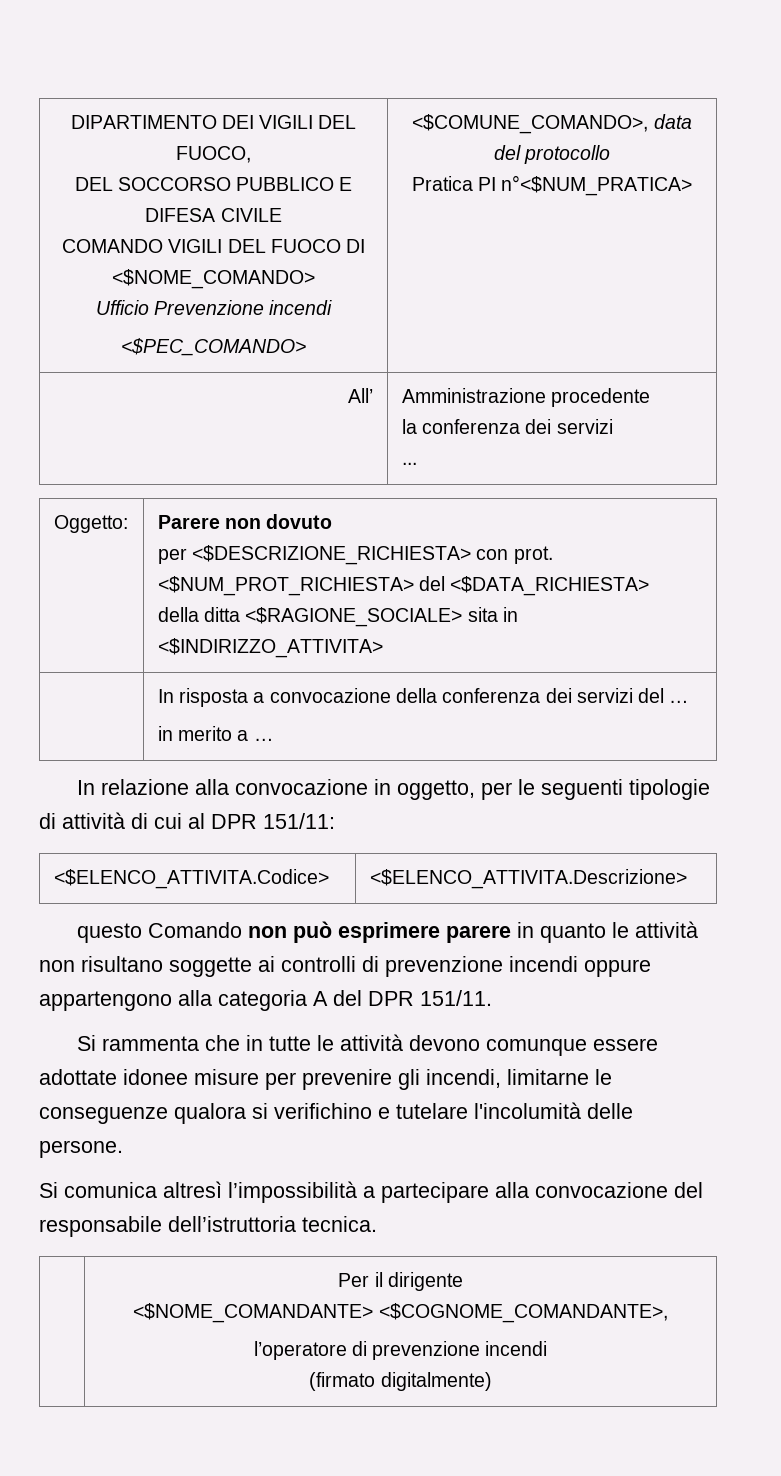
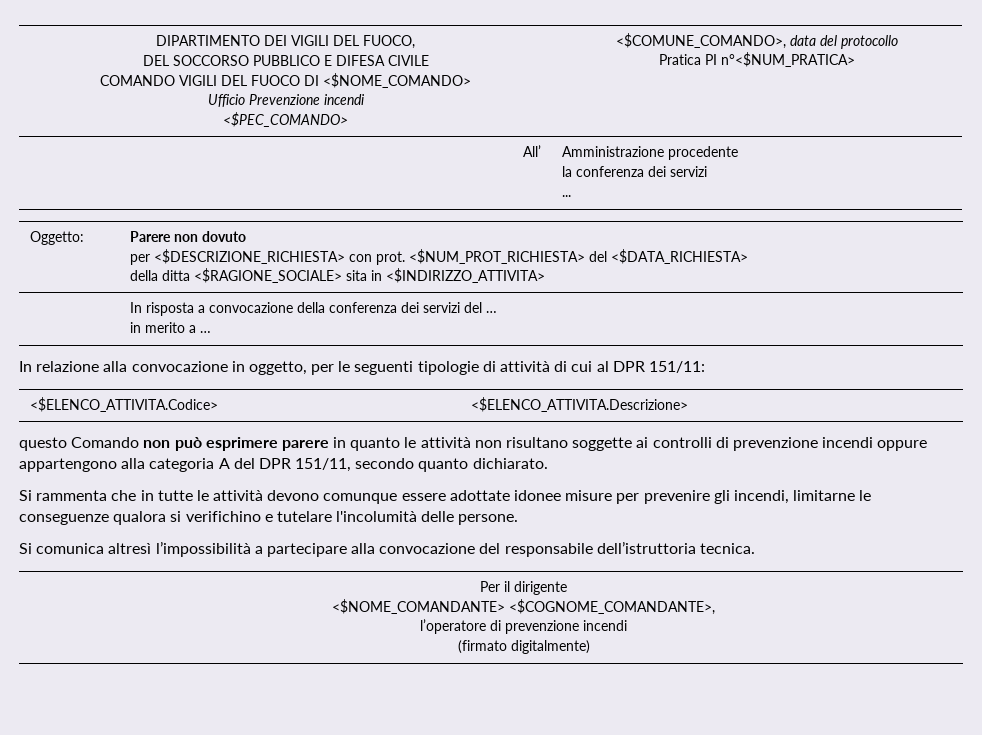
[420,990,492,1006] 151/11. -> [295,458,548,472] 151/11, secondo quanto dichiarato.

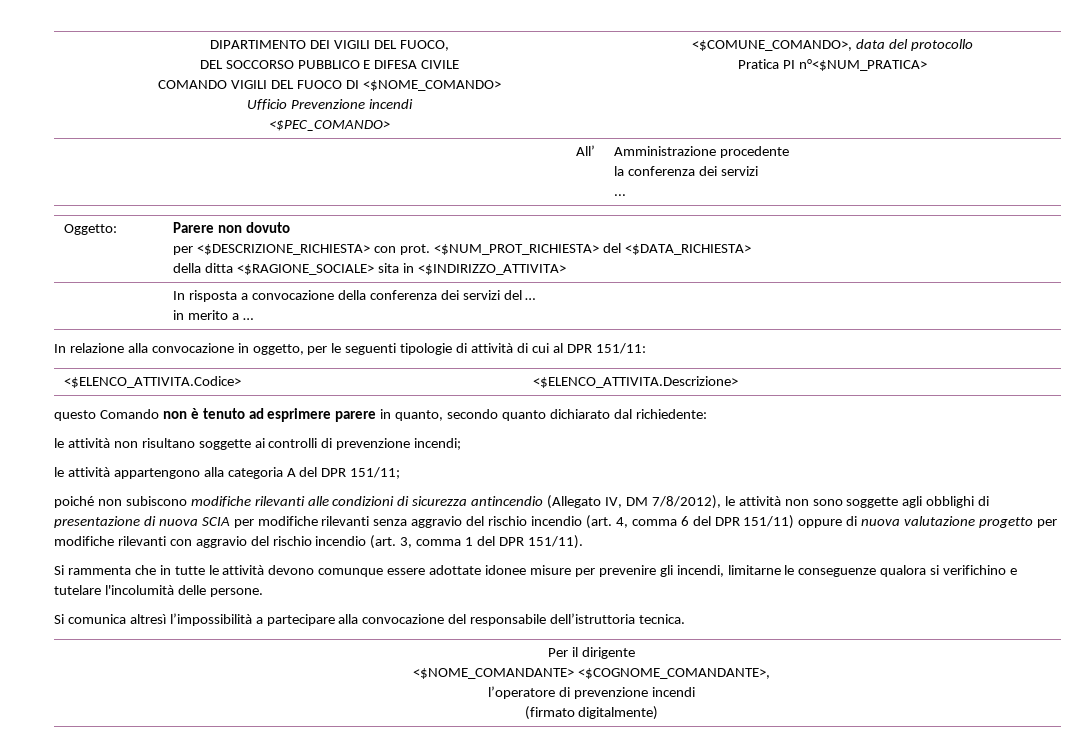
[174,437,401,451] può esprimere parere in quanto -> [190,408,707,422] è tenuto ad esprimere parere in quanto, secondo quanto dichiarato dal richiedente: //
[822,437,928,451] incendi oppure -> [414,438,462,450] [54,467,110,477] incendi; // le attività
[295,458,548,472] 151/11, secondo quanto dichiarato. -> [350,467,401,479] [54,495,990,509] [54,515,1057,529] [54,535,583,549] 151/11; // poiché non subiscono modifiche rilevanti alle condizioni di sicurezza antincendio (Allegato IV, DM 7/8/2012), le attività non sono soggette agli obblighi di presentazione di nuova SCIA per modifiche rilevanti senza aggravio del rischio incendio (art. 4, comma 6 del DPR 151/11) oppure di nuova valutazione progetto per modifiche rilevanti con aggravio del rischio incendio (art. 3, comma 1 del DPR 151/11).

